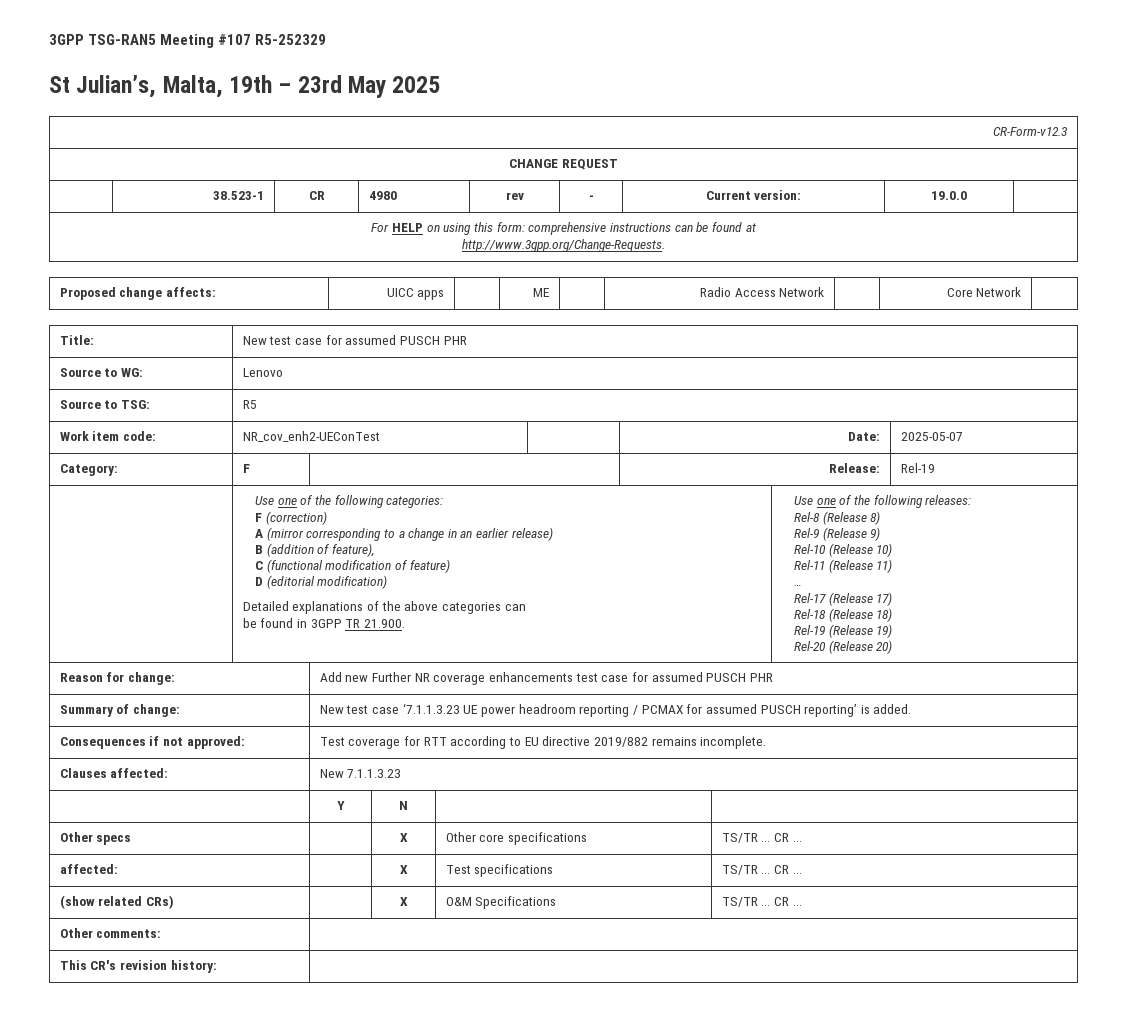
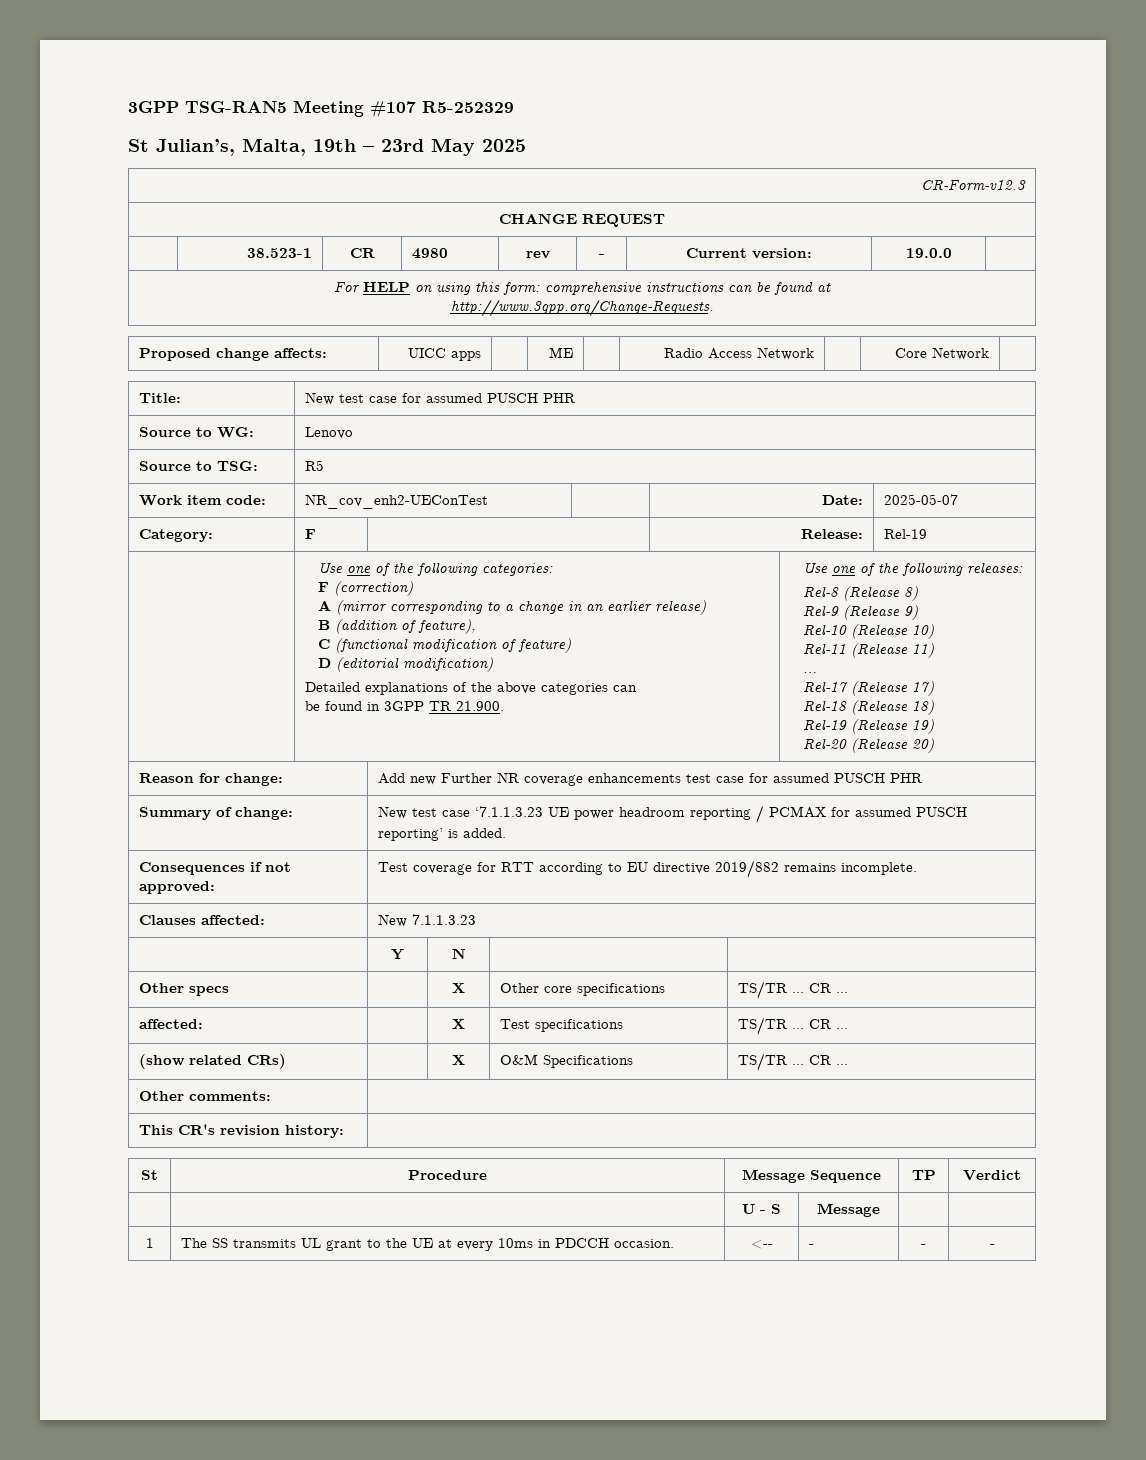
(217, 966) none -> [141,1170,158,1180] [408,1170,487,1180] [742,1169,881,1183] [911,1170,936,1180] [963,1170,1021,1181] [742,1204,781,1214] [817,1203,880,1217] [145,1238,154,1248] [181,1238,675,1251] [750,1240,773,1249] [809,1244,815,1248] [921,1244,926,1248] [989,1244,995,1248] // St | Procedure | Message Sequence | TP | Verdict // | | U - S | Message | | // 1 | The SS transmits UL grant to the UE at every 10ms in PDCCH occasion. | <-- | - | - | -

